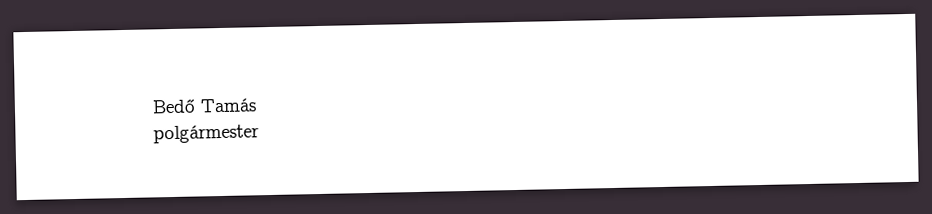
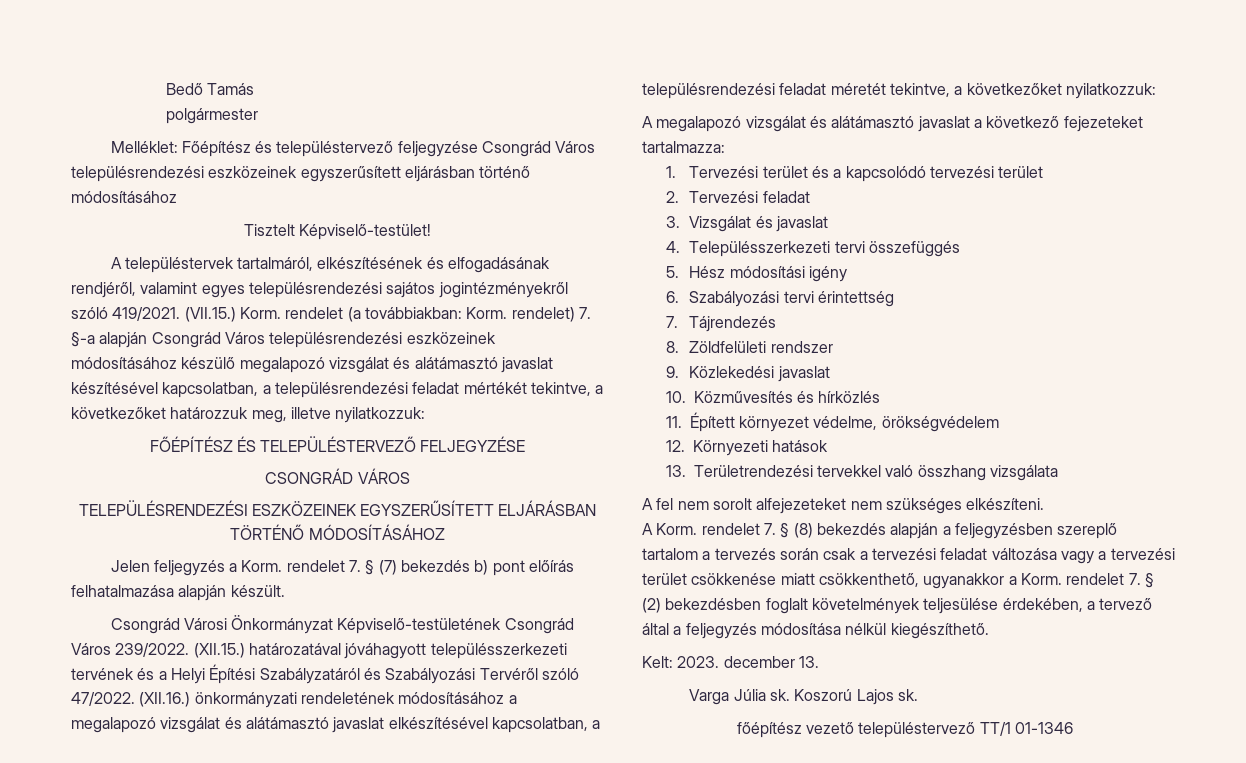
(260, 134) none -> [110,141,596,157] [71,166,531,182] [71,191,177,203] [243,224,432,240] [110,257,551,273] [71,282,568,298] [71,307,591,322] [71,332,496,348] [71,357,553,373] [71,382,604,398] [71,407,426,423] [149,436,526,452] [265,468,410,484] [78,500,597,516] [230,524,445,540] [110,560,575,576] [71,585,285,601] [110,615,574,634] [71,643,567,659] [71,664,579,684] [71,692,517,708] [71,717,601,733] [642,83,1156,99] [642,116,1143,132] [642,141,725,153] [665,166,1044,182] [665,191,810,203] [665,216,828,232] [665,241,960,257] [665,266,847,282] [665,291,894,307] [665,316,777,332] [665,341,833,353] [665,366,830,382] [665,391,881,403] [665,412,999,432] [665,440,828,456] [665,465,1058,481] [642,498,1045,514] [642,523,1118,539] [642,548,1175,564] [642,573,1154,589] [642,598,1153,614] [642,623,989,639] [642,656,819,668] [689,689,918,705] [736,722,1073,738] // Melléklet: Főépítész és településtervező feljegyzése Csongrád Város településrendezési eszközeinek egyszerűsített eljárásban történő módosításához // Tisztelt Képviselő-testület! // A településtervek tartalmáról, elkészítésének és elfogadásának rendjéről, valamint egyes településrendezési sajátos jogintézményekről szóló 419/2021. (VII.15.) Korm. rendelet (a továbbiakban: Korm. rendelet) 7. §-a alapján Csongrád Város településrendezési eszközeinek módosításához készülő megalapozó vizsgálat és alátámasztó javaslat készítésével kapcsolatban, a településrendezési feladat mértékét tekintve, a következőket határozzuk meg, illetve nyilatkozzuk: // FŐÉPÍTÉSZ ÉS TELEPÜLÉSTERVEZŐ FELJEGYZÉSE // CSONGRÁD VÁROS // TELEPÜLÉSRENDEZÉSI ESZKÖZEINEK EGYSZERŰSÍTETT ELJÁRÁSBAN TÖRTÉNŐ MÓDOSÍTÁSÁHOZ // Jelen feljegyzés a Korm. rendelet 7. § (7) bekezdés b) pont előírás felhatalmazása alapján készült. // Csongrád Városi Önkormányzat Képviselő-testületének Csongrád Város 239/2022. (XII.15.) határozatával jóváhagyott településszerkezeti tervének és a Helyi Építési Szabályzatáról és Szabályozási Tervéről szóló 47/2022. (XII.16.) önkormányzati rendeletének módosításához a megalapozó vizsgálat és alátámasztó javaslat elkészítésével kapcsolatban, a településrendezési feladat méretét tekintve, a következőket nyilatkozzuk: // A megalapozó vizsgálat és alátámasztó javaslat a következő fejezeteket tartalmazza: // 1. Tervezési terület és a kapcsolódó tervezési terület // 2. Tervezési feladat // 3. Vizsgálat és javaslat // 4. Településszerkezeti tervi összefüggés // 5. Hész módosítási igény // 6. Szabályozási tervi érintettség // 7. Tájrendezés // 8. Zöldfelületi rendszer // 9. Közlekedési javaslat // 10. Közművesítés és hírközlés // 11. Épített környezet védelme, örökségvédelem // 12. Környezeti hatások // 13. Területrendezési tervekkel való összhang vizsgálata // A fel nem sorolt alfejezeteket nem szükséges elkészíteni. // A Korm. rendelet 7. § (8) bekezdés alapján a feljegyzésben szereplő tartalom a tervezés során csak a tervezési feladat változása vagy a tervezési terület csökkenése miatt csökkenthető, ugyanakkor a Korm. rendelet 7. § (2) bekezdésben foglalt követelmények teljesülése érdekében, a tervező által a feljegyzés módosítása nélkül kiegészíthető. // Kelt: 2023. december 13. // Varga Júlia sk. Koszorú Lajos sk. // főépítész vezető településtervező TT/1 01-1346

